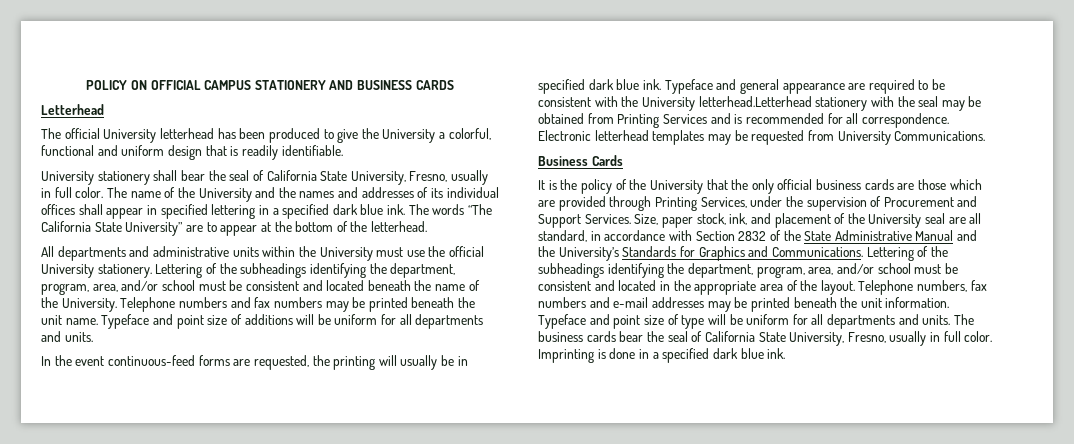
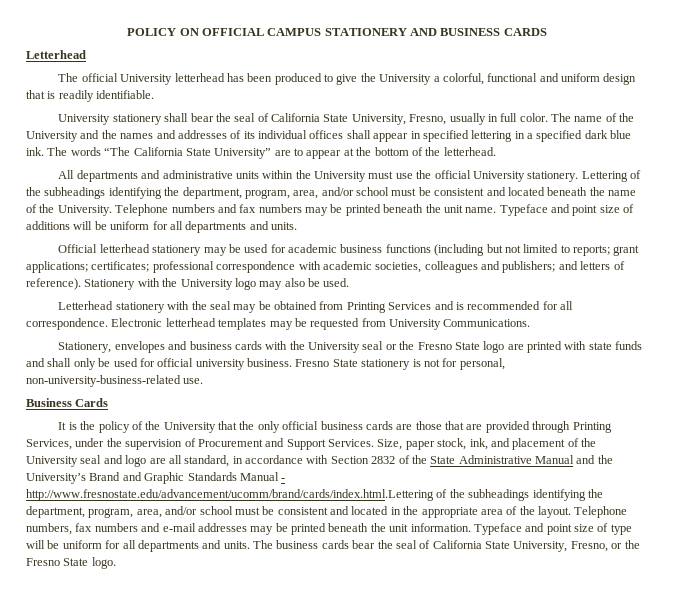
[41,355,468,370] [538,79,946,94] [538,96,812,111] In the event continuous-feed forms are requested, the printing will usually be in specified dark blue ink. Typeface and general appearance are required to be consistent with the University letterhead.Letterhead -> [58,244,640,256] [26,261,625,273] [26,278,350,290] [58,301,114,310] Official letterhead stationery may be used for academic business functions (including but not limited to reports; grant applications; certificates; professional correspondence with academic societies, colleagues and publishers; and letters of reference). Stationery with the University logo may also be used. // Letterhead
(986, 136) none -> [58,341,643,353] [26,358,505,370] [26,375,204,387] // Stationery, envelopes and business cards with the University seal or the Fresno State logo are printed with state funds and shall only be used for official university business. Fresno State stationery is not for personal, non-university-business-related use.
[949,179,982,190] which -> [445,421,465,430] that
(946, 218) none -> [103,455,147,467] and logo
[622,246,914,261] Standards for Graphics and Communications. Lettering -> [89,472,286,484] [26,489,434,501] Brand and Graphic Standards Manual - http://www.fresnostate.edu/advancement/ucomm/brand/cards/index.html.Lettering
[889,331,993,346] [538,348,786,363] usually in full color. Imprinting is done in a specified dark blue ink. -> [611,540,640,549] [26,557,116,569] or the Fresno State logo.

